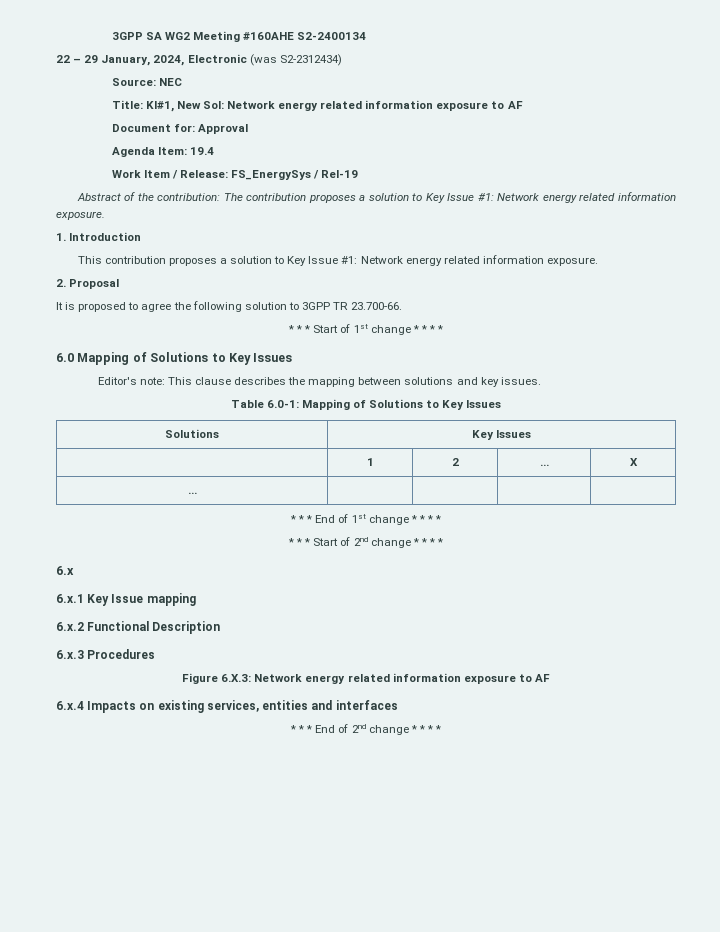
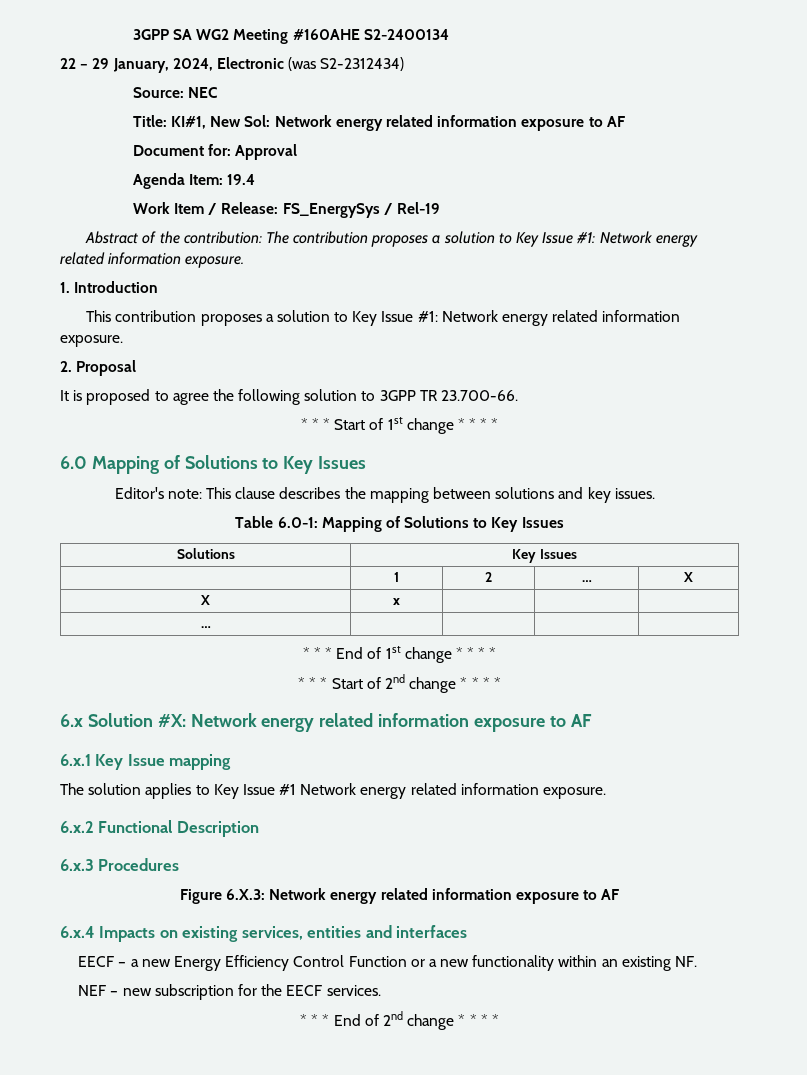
(638, 462) none -> [200,595,210,605] [393,598,400,605] // X | x | | |
[56,593,196,606] // 6.x.1 Key Issue mapping -> [87,713,592,732] [60,754,232,770] [60,783,607,799] Solution #X: Network energy related information exposure to AF // 6.x.1 Key Issue mapping // The solution applies to Key Issue #1 Network energy related information exposure.
(398, 705) none -> [78,955,698,971] [78,984,381,1000] // EECF – a new Energy Efficiency Control Function or a new functionality within an existing NF. // NEF – new subscription for the EECF services.

